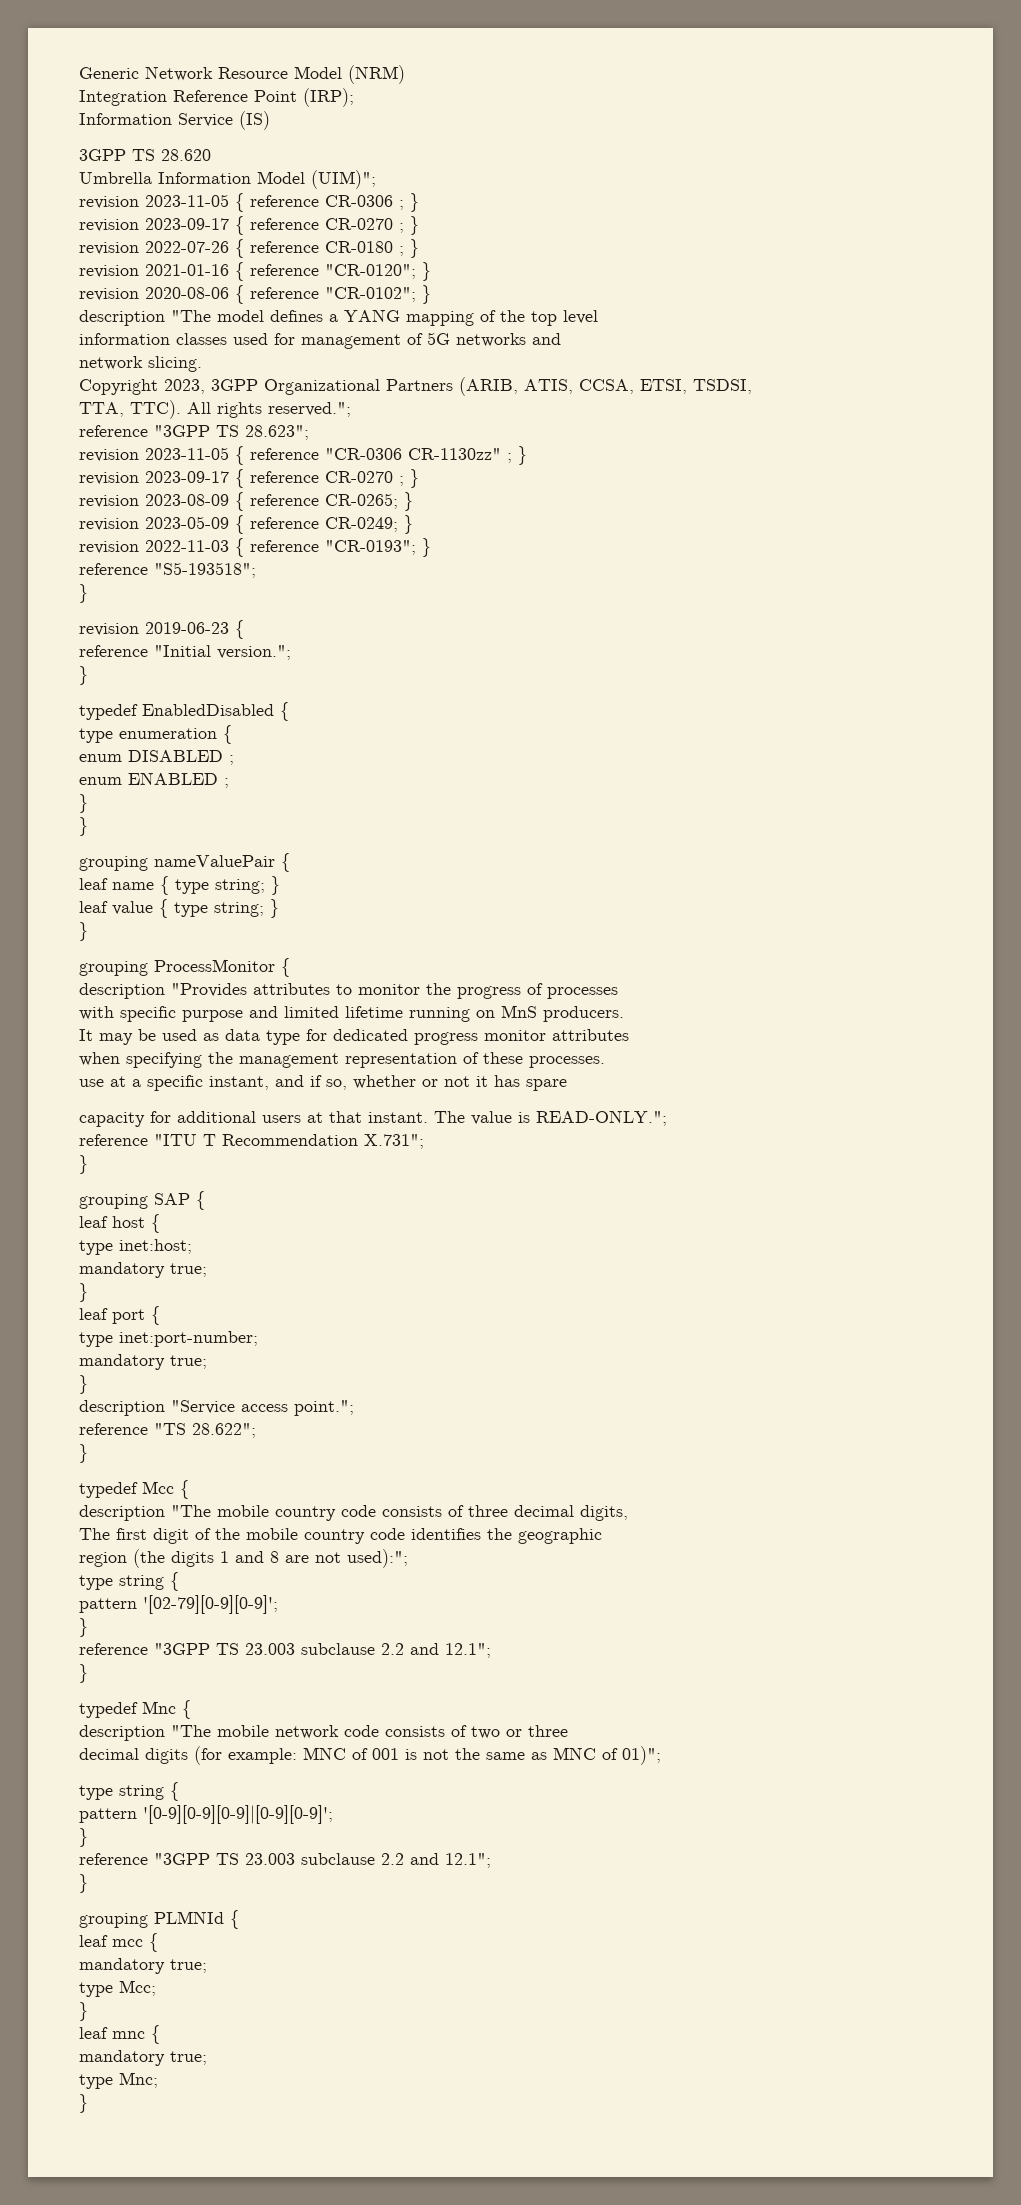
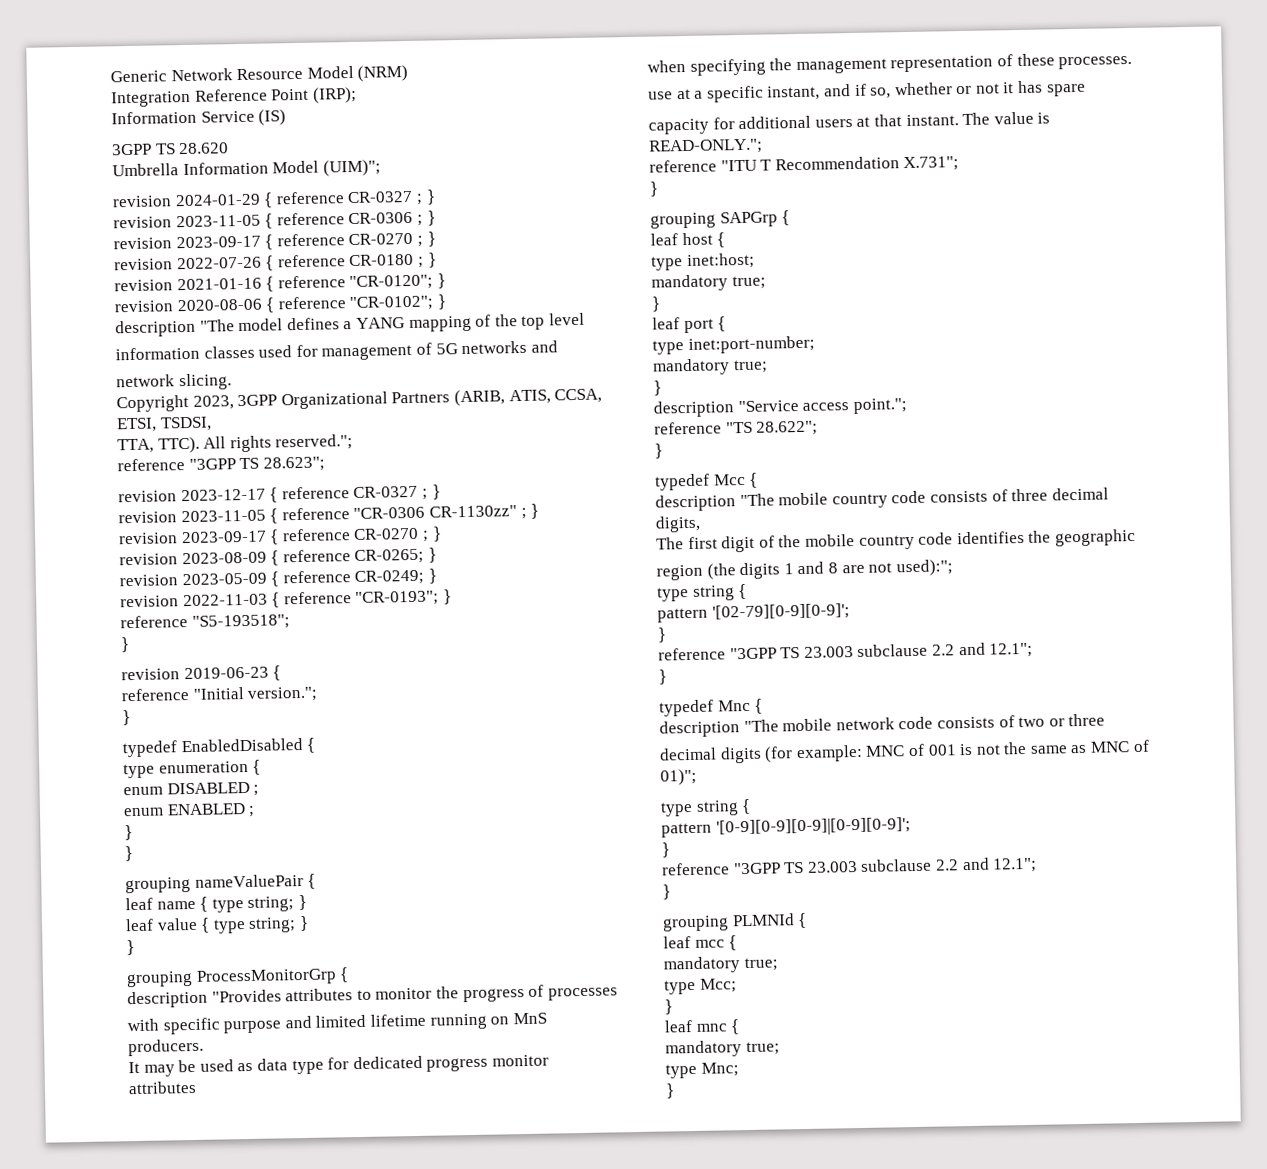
(376, 179) none -> [112,189,436,208] // revision 2024-01-29 { reference CR-0327 ; }
(309, 432) none -> [118,484,441,503] // revision 2023-12-17 { reference CR-0327 ; }
[154,959,275,972] ProcessMonitor -> [195,968,337,986] ProcessMonitorGrp
[154,1193,190,1205] SAP -> [719,211,778,228] SAPGrp

